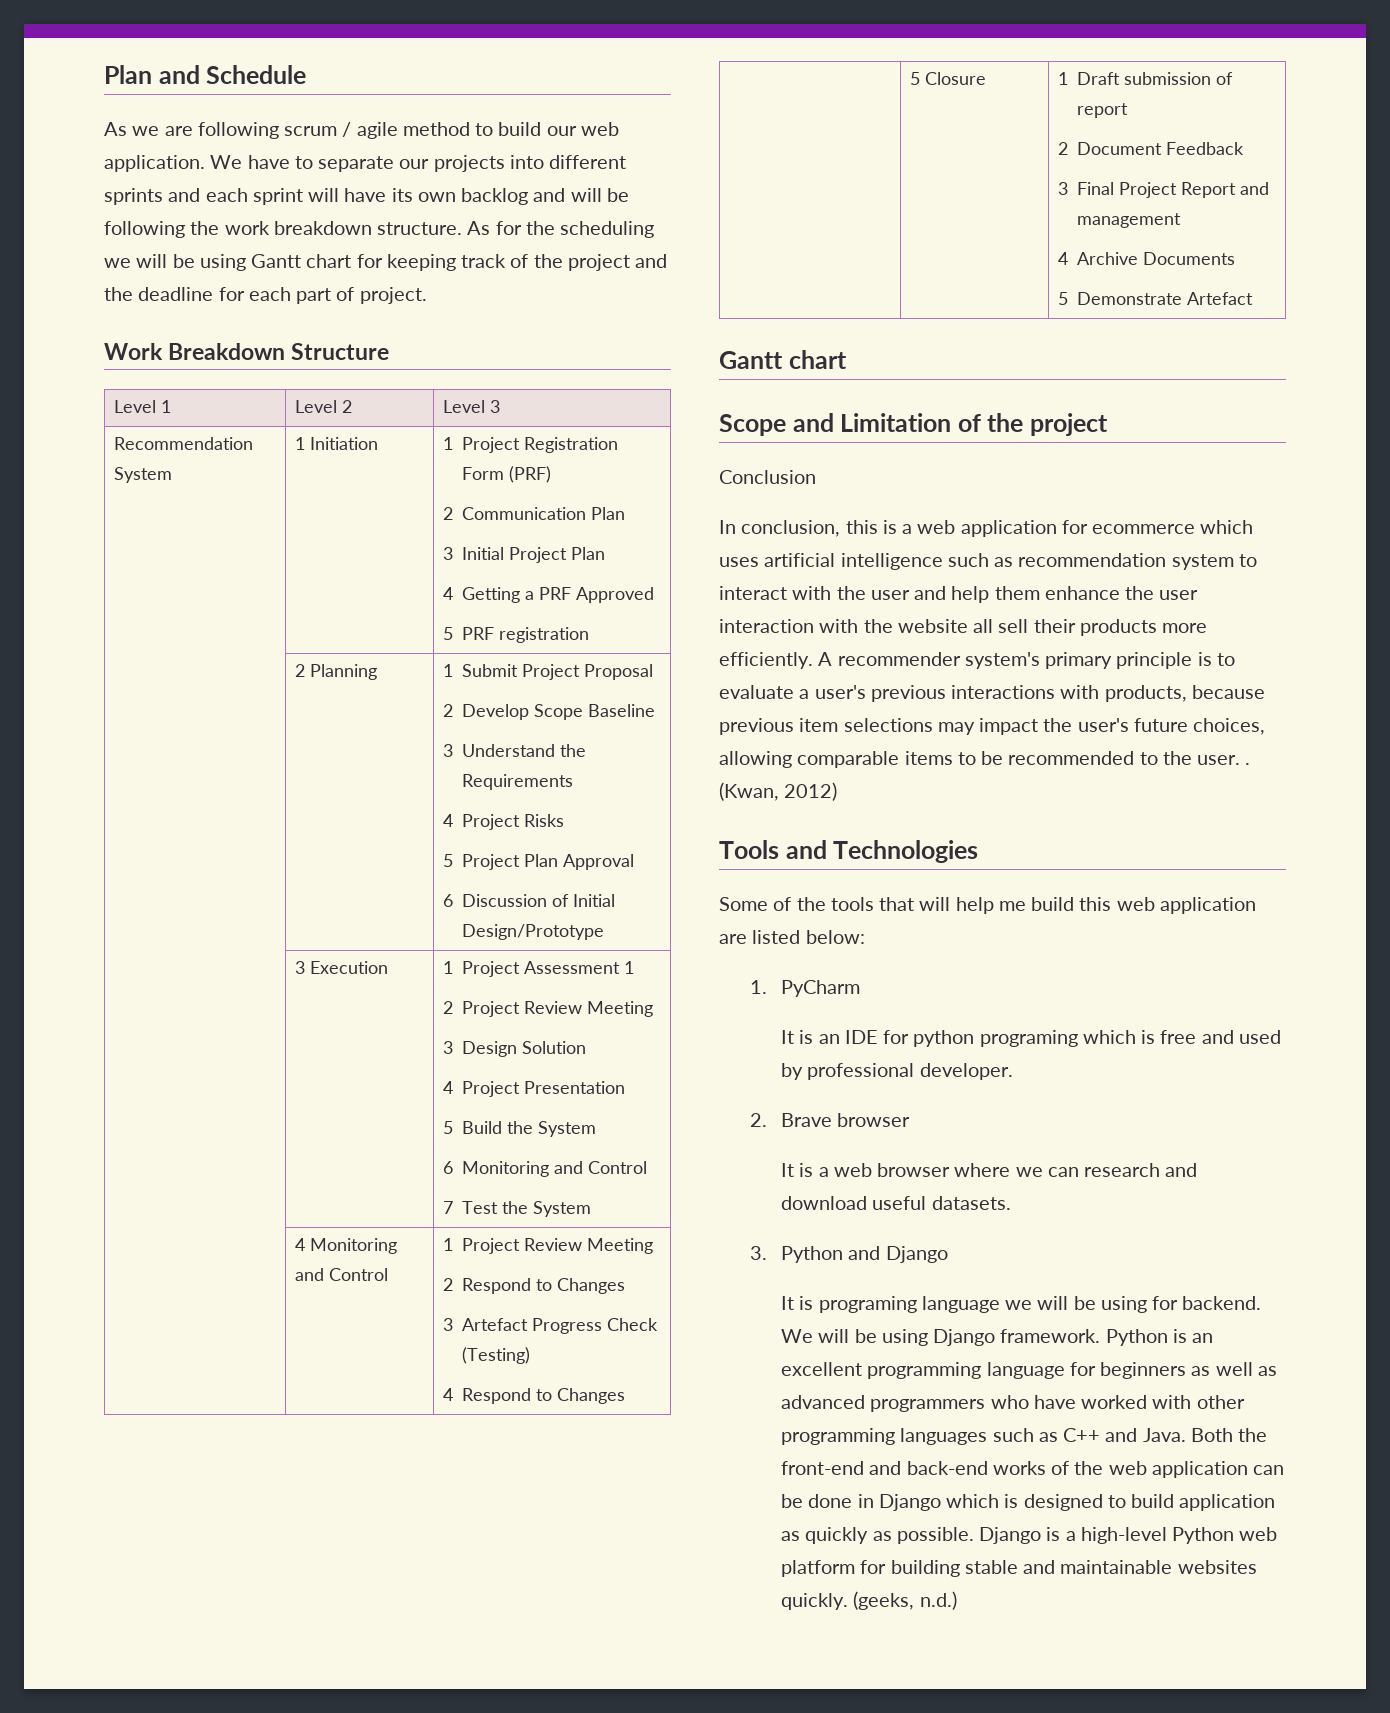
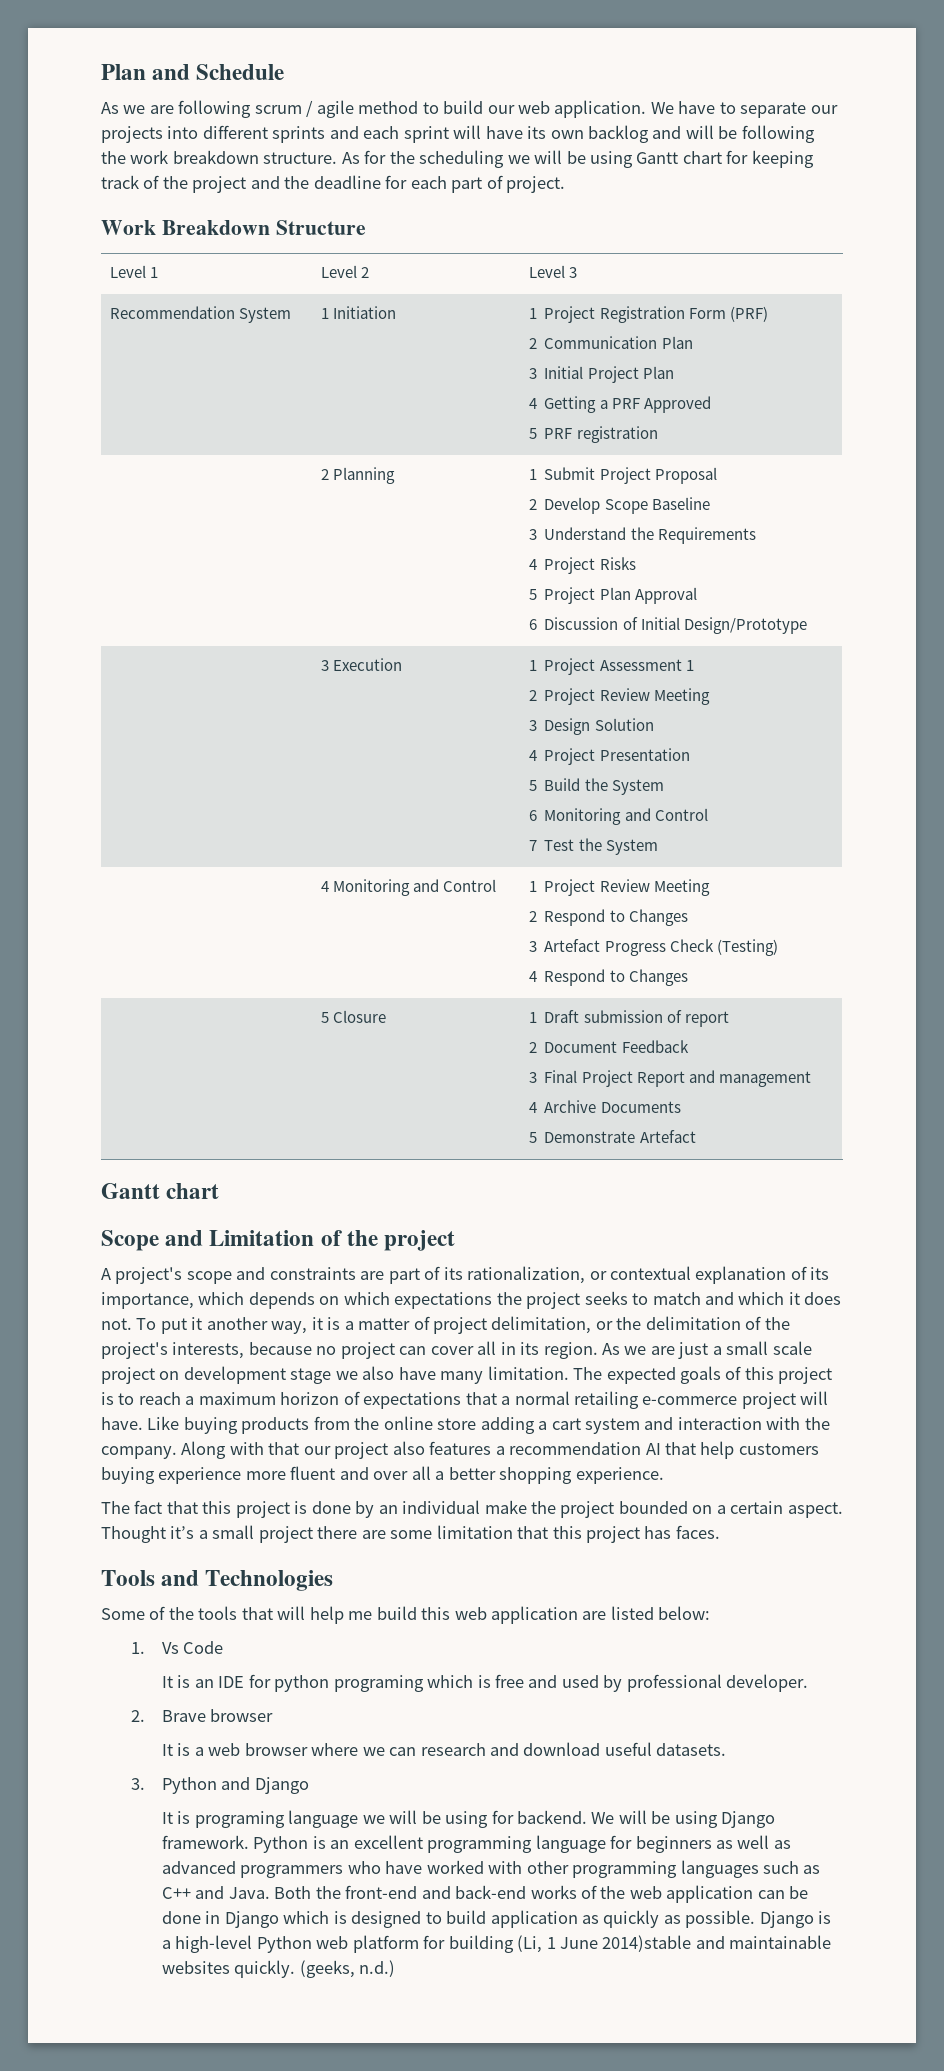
[719,470,816,484] [719,520,1254,537] [719,553,1257,570] [719,586,1199,603] [719,619,1208,636] [719,652,1235,669] [719,685,1265,702] [719,718,1266,735] [719,751,1251,768] [719,782,838,801] Conclusion // In conclusion, this is a web application for ecommerce which uses artificial intelligence such as recommendation system to interact with the user and help them enhance the user interaction with the website all sell their products more efficiently. A recommender system's primary principle is to evaluate a user's previous interactions with products, because previous item selections may impact the user's future choices, allowing comparable items to be recommended to the user. . (Kwan, 2012) -> [101,1266,830,1284] [101,1291,842,1309] [101,1316,790,1334] [101,1341,812,1359] [101,1366,833,1384] [101,1391,829,1409] [101,1416,830,1434] [101,1441,819,1459] [101,1466,664,1484] [101,1500,843,1518] [101,1525,720,1543] A project's scope and constraints are part of its rationalization, or contextual explanation of its importance, which depends on which expectations the project seeks to match and which it does not. To put it another way, it is a matter of project delimitation, or the delimitation of the project's interests, because no project can cover all in its region. As we are just a small scale project on development stage we also have many limitation. The expected goals of this project is to reach a maximum horizon of expectations that a normal retailing e-commerce project will have. Like buying products from the online store adding a cart system and interaction with the company. Along with that our project also features a recommendation AI that help customers buying experience more fluent and over all a better shopping experience. // The fact that this project is done by an individual make the project bounded on a certain aspect. Thought it’s a small project there are some limitation that this project has faces.
[781,980,861,997] PyCharm -> [161,1641,224,1654] Vs Code
[964,1560,1018,1574] stable -> [517,1935,692,1953] (Li, 1 June 2014)stable

